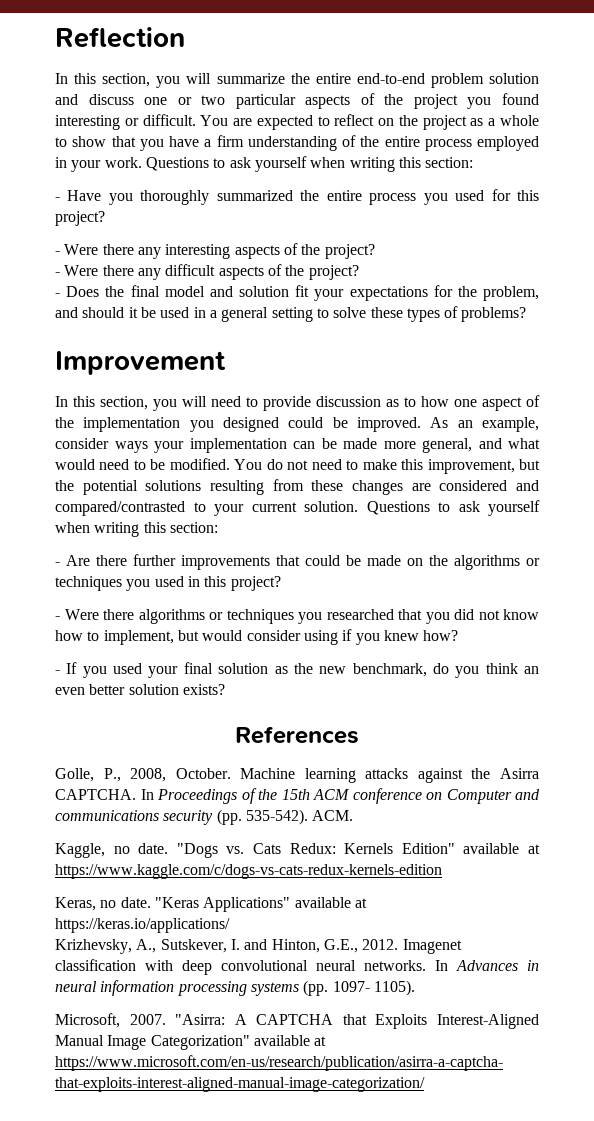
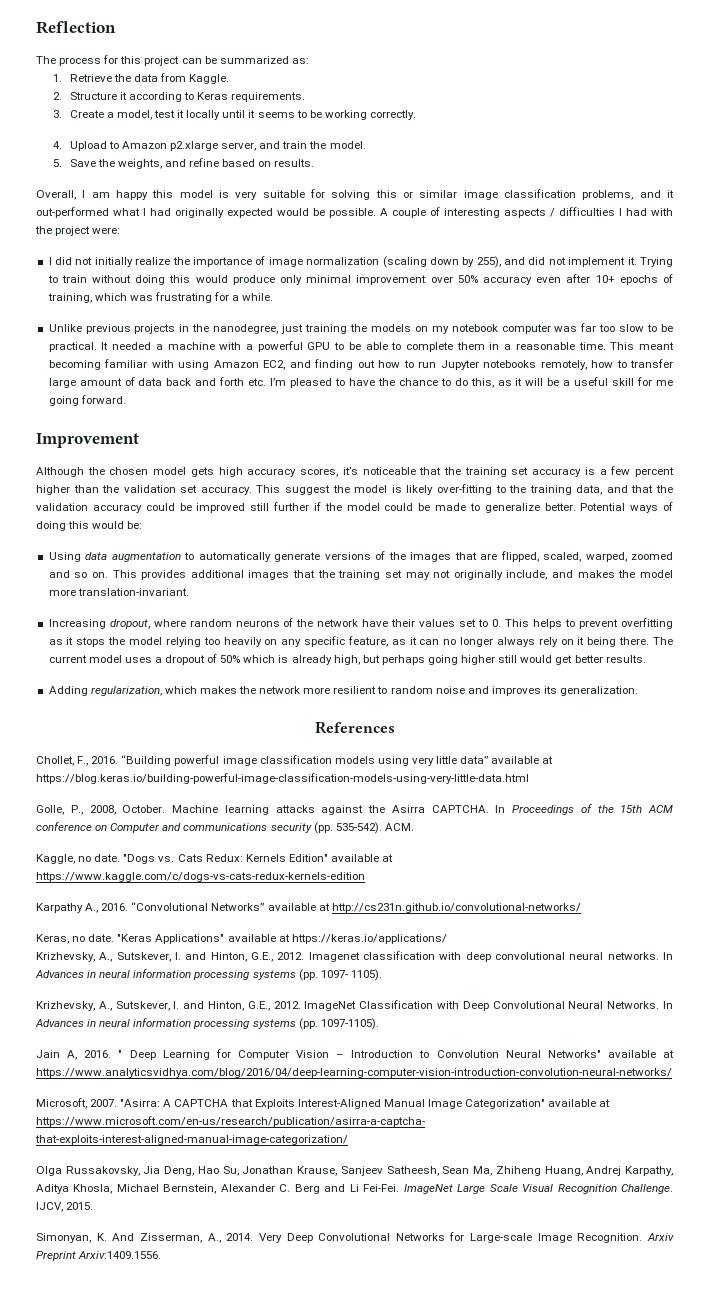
[55,73,539,88] [55,93,540,109] [55,114,539,130] [55,135,539,151] [55,156,474,172] [55,189,539,205] [55,211,105,226] [55,243,375,259] [55,264,359,280] [55,285,539,301] [55,306,527,322] [55,351,226,375] [55,395,540,411] [55,417,539,432] [55,438,540,453] [55,458,540,474] [55,479,539,495] [55,500,540,516] [55,522,218,537] [55,554,540,570] [55,576,281,591] [55,609,539,624] [55,629,459,645] [55,662,539,678] [55,684,225,695] [235,726,359,744] In this section, you will summarize the entire end-to-end problem solution and discuss one or two particular aspects of the project you found interesting or difficult. You are expected to reflect on the project as a whole to show that you have a firm understanding of the entire process employed in your work. Questions to ask yourself when writing this section: // - Have you thoroughly summarized the entire process you used for this project? // - Were there any interesting aspects of the project? // - Were there any difficult aspects of the project? // - Does the final model and solution fit your expectations for the problem, and should it be used in a general setting to solve these types of problems? // Improvement // In this section, you will need to provide discussion as to how one aspect of the implementation you designed could be improved. As an example, consider ways your implementation can be made more general, and what would need to be modified. You do not need to make this improvement, but the potential solutions resulting from these changes are considered and compared/contrasted to your current solution. Questions to ask yourself when writing this section: // - Are there further improvements that could be made on the algorithms or techniques you used in this project? // - Were there algorithms or techniques you researched that you did not know how to implement, but would consider using if you knew how? // - If you used your final solution as the new benchmark, do you think an even better solution exists? // References -> [36,55,309,66] [52,73,230,84] [52,92,306,102] [52,110,416,120] [52,141,366,151] [52,158,315,169] [36,189,674,200] [36,207,673,218] [35,226,121,236] [48,256,674,268] [47,274,674,285] [47,292,274,303] [48,323,674,334] [48,341,674,352] [48,359,674,370] [48,377,674,388] [48,395,126,406] [36,433,139,448] [36,466,674,477] [36,484,673,495] [36,502,673,513] [36,521,143,531] [48,551,674,562] [48,570,673,580] [48,588,189,596] [48,618,674,629] [48,636,673,647] [48,654,646,665] [48,686,639,696] [314,721,395,734] [36,755,554,766] [36,773,529,784] The process for this project can be summarized as: // 1. Retrieve the data from Kaggle. // 2. Structure it according to Keras requirements. // 3. Create a model, test it locally until it seems to be working correctly. // 4. Upload to Amazon p2.xlarge server, and train the model. // 5. Save the weights, and refine based on results. // Overall, I am happy this model is very suitable for solving this or similar image classification problems, and it out-performed what I had originally expected would be possible. A couple of interesting aspects / difficulties I had with the project were: // I did not initially realize the importance of image normalization (scaling down by 255), and did not implement it. Trying to train without doing this would produce only minimal improvement over 50% accuracy even after 10+ epochs of training, which was frustrating for a while. // Unlike previous projects in the nanodegree, just training the models on my notebook computer was far too slow to be practical. It needed a machine with a powerful GPU to be able to complete them in a reasonable time. This meant becoming familiar with using Amazon EC2, and finding out how to run Jupyter notebooks remotely, how to transfer large amount of data back and forth etc. I’m pleased to have the chance to do this, as it will be a useful skill for me going forward. // Improvement // Although the chosen model gets high accuracy scores, it’s noticeable that the training set accuracy is a few percent higher than the validation set accuracy. This suggest the model is likely over-fitting to the training data, and that the validation accuracy could be improved still further if the model could be made to generalize better. Potential ways of doing this would be: // Using data augmentation to automatically generate versions of the images that are flipped, scaled, warped, zoomed and so on. This provides additional images that the training set may not originally include, and makes the model more translation-invariant. // Increasing dropout, where random neurons of the network have their values set to 0. This helps to prevent overfitting as it stops the model relying too heavily on any specific feature, as it can no longer always rely on it being there. The current model uses a dropout of 50% which is already high, but perhaps going higher still would get better results. // Adding regularization, which makes the network more resilient to random noise and improves its generalization. // References // Chollet, F., 2016. “Building powerful image classification models using very little data” available at https://blog.keras.io/building-powerful-image-classification-models-using-very-little-data.html
(442, 871) none -> [36,902,581,913] // Karpathy A., 2016. “Convolutional Networks” available at http://cs231n.github.io/convolutional-networks/
(415, 988) none -> [36,1000,673,1011] [35,1018,379,1030] [36,1049,674,1060] [36,1068,672,1078] // Krizhevsky, A., Sutskever, I. and Hinton, G.E., 2012. ImageNet Classification with Deep Convolutional Neural Networks. In Advances in neural information processing systems (pp. 1097-1105). // Jain A, 2016. " Deep Learning for Computer Vision – Introduction to Convolution Neural Networks" available at https://www.analyticsvidhya.com/blog/2016/04/deep-learning-computer-vision-introduction-convolution-neural-networks/
(425, 1084) none -> [36,1166,674,1176] [36,1184,673,1194] [36,1202,94,1212] [36,1232,674,1243] [36,1251,162,1261] // Olga Russakovsky, Jia Deng, Hao Su, Jonathan Krause, Sanjeev Satheesh, Sean Ma, Zhiheng Huang, Andrej Karpathy, Aditya Khosla, Michael Bernstein, Alexander C. Berg and Li Fei-Fei. ImageNet Large Scale Visual Recognition Challenge. IJCV, 2015. // Simonyan, K. And Zisserman, A., 2014. Very Deep Convolutional Networks for Large-scale Image Recognition. Arxiv Preprint Arxiv:1409.1556.

